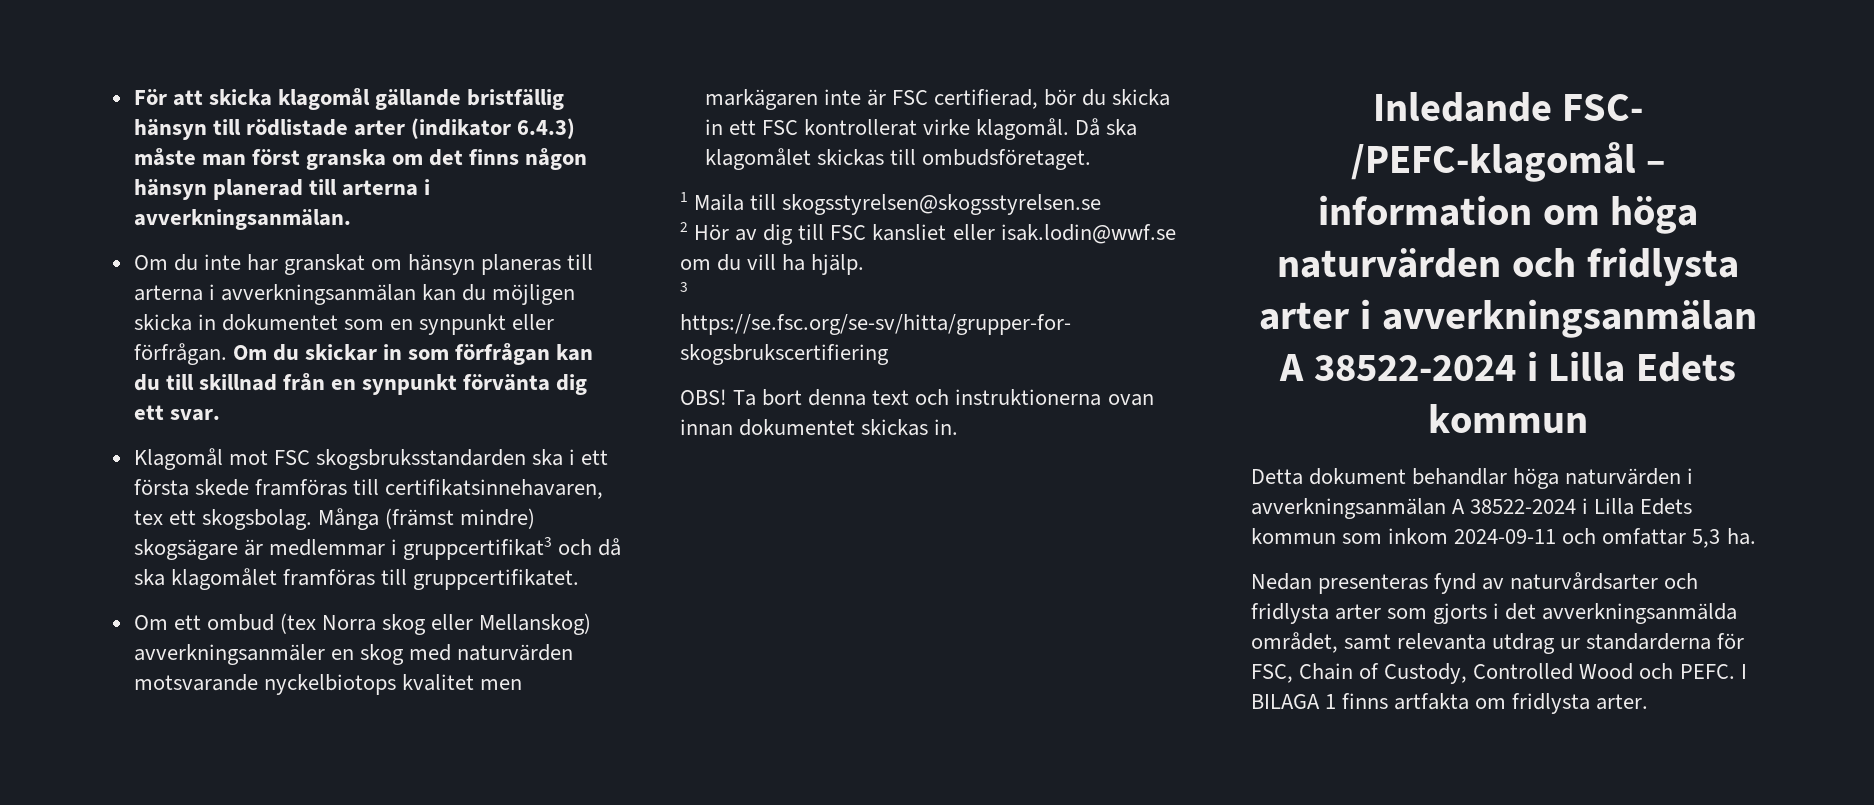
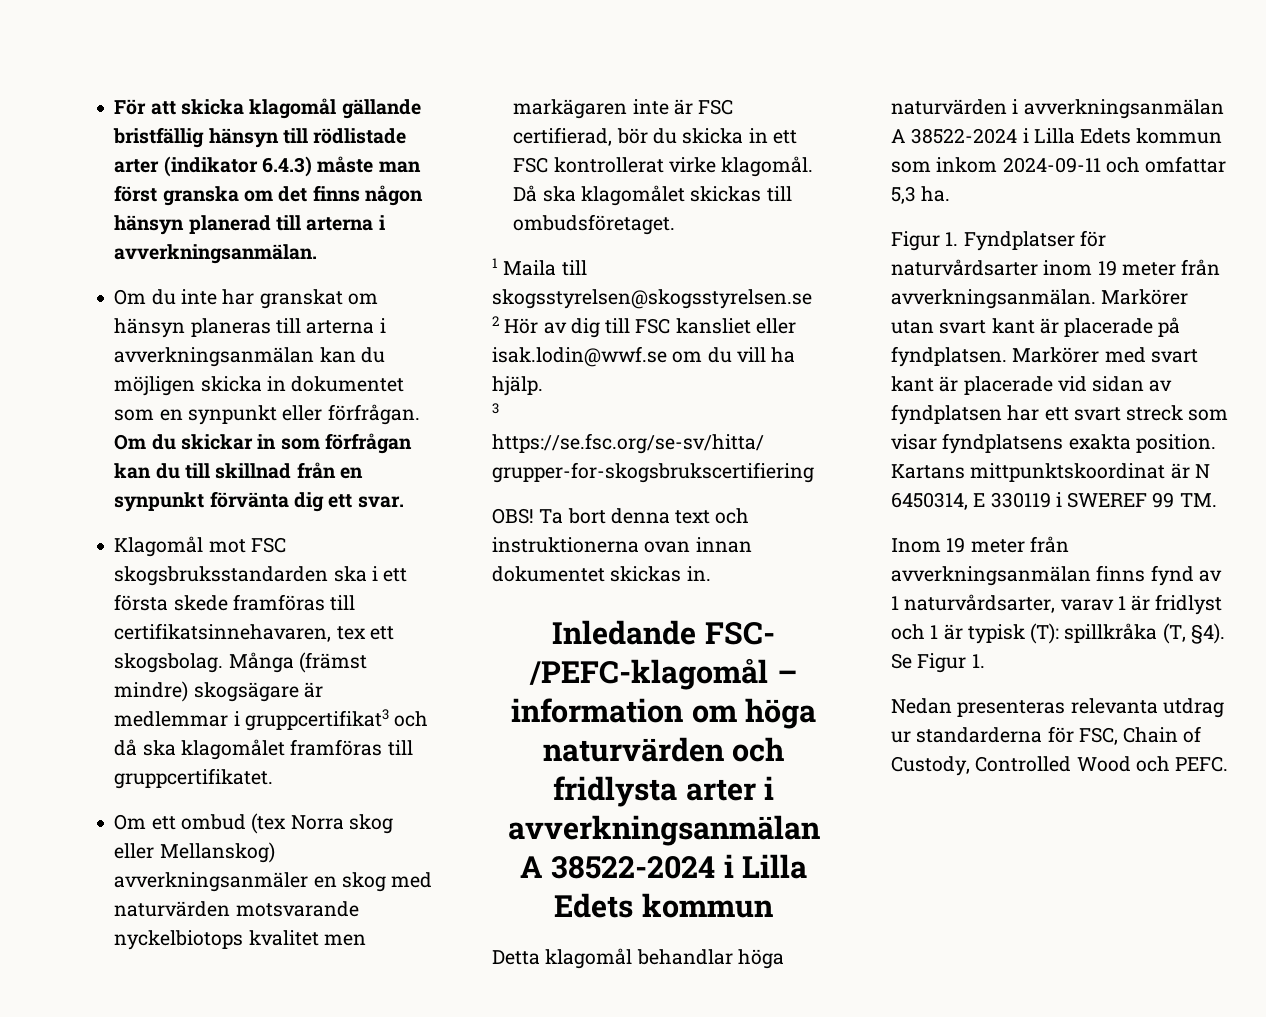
[1309,468,1407,485] dokument -> [545,948,633,969] klagomål
[1251,572,1699,594] [1251,603,1738,624] [1251,632,1392,653] Nedan presenteras fynd av naturvårdsarter och fridlysta arter som gjorts i det avverkningsanmälda området, samt -> [891,230,1106,251] [891,259,1221,276] [891,289,1189,309] [891,317,1181,337] [891,346,1198,367] [891,376,1173,395] [891,404,1229,425] [891,433,1216,454] [891,463,1210,482] [891,492,1217,510] [891,536,1069,553] [891,565,1222,586] [891,594,1223,615] [891,623,1225,644] [891,653,985,673] [891,698,1066,717] Figur 1. Fyndplatser för naturvårdsarter inom 19 meter från avverkningsanmälan. Markörer utan svart kant är placerade på fyndplatsen. Markörer med svart kant är placerade vid sidan av fyndplatsen har ett svart streck som visar fyndplatsens exakta position. Kartans mittpunktskoordinat är N 6450314, E 330119 i SWEREF 99 TM. // Inom 19 meter från avverkningsanmälan finns fynd av 1 naturvårdsarter, varav 1 är fridlyst och 1 är typisk (T): spillkråka (T, §4). Se Figur 1. // Nedan presenteras
[1740,664,1747,679] [1251,693,1649,714] I BILAGA 1 finns artfakta om fridlysta arter. -> (1229, 764) none

